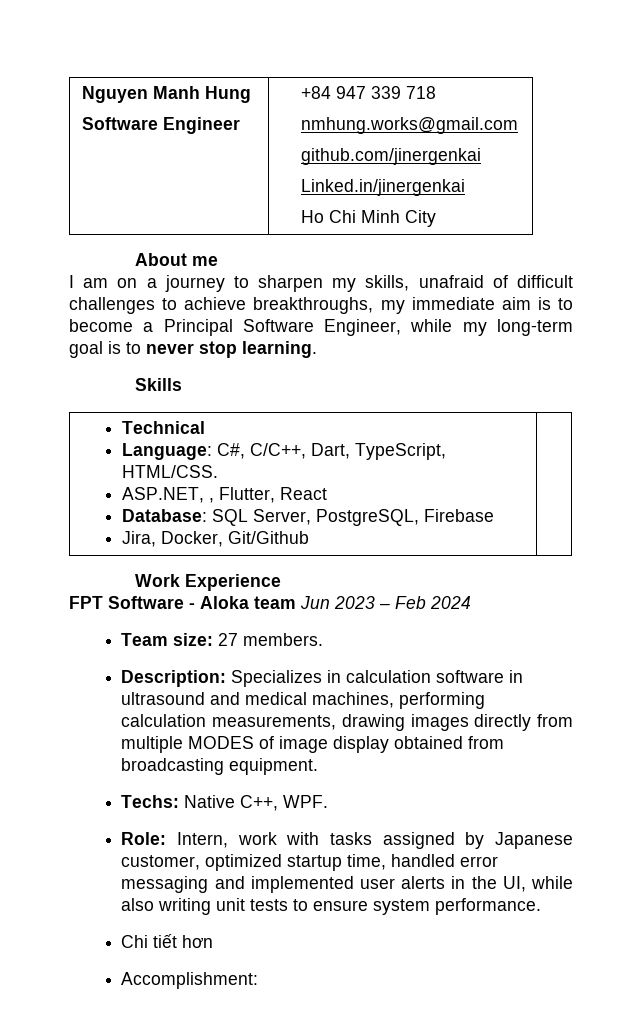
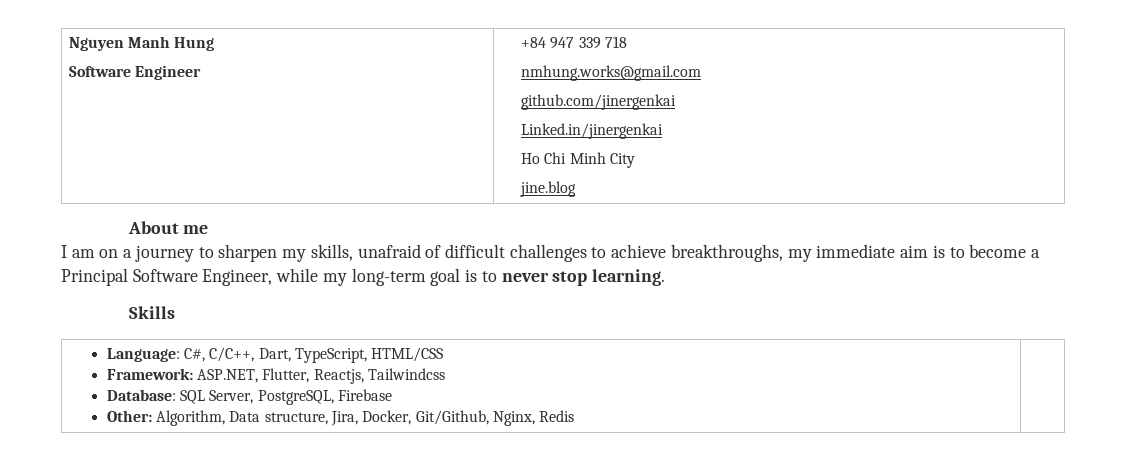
(437, 218) none -> [520,181,577,197] // jine.blog
[121,421,205,434] Technical // -> (175, 312) none
[121,465,218,478] [121,487,327,503] HTML/CSS. // ASP.NET, , Flutter, React -> [371,347,444,362] [106,368,445,384] HTML/CSS // Framework: ASP.NET, Flutter, Reactjs, Tailwindcss
[121,531,309,547] [135,574,282,591] [69,596,471,609] [121,633,324,646] [121,670,524,687] [121,692,486,709] [121,714,573,731] [121,736,505,753] [121,758,319,775] [121,795,329,811] [121,832,573,849] [121,854,499,871] [121,876,573,893] [121,898,542,915] [121,934,214,948] [121,972,259,989] Jira, Docker, Git/Github | // Work Experience // FPT Software - Aloka team Jun 2023 – Feb 2024 // Team size: 27 members. // Description: Specializes in calculation software in ultrasound and medical machines, performing calculation measurements, drawing images directly from multiple MODES of image display obtained from broadcasting equipment. // Techs: Native C++, WPF. // Role: Intern, work with tasks assigned by Japanese customer, optimized startup time, handled error messaging and implemented user alerts in the UI, while also writing unit tests to ensure system performance. // Chi tiết hơn // Accomplishment: -> [106,410,575,426] Other: Algorithm, Data structure, Jira, Docker, Git/Github, Nginx, Redis |

